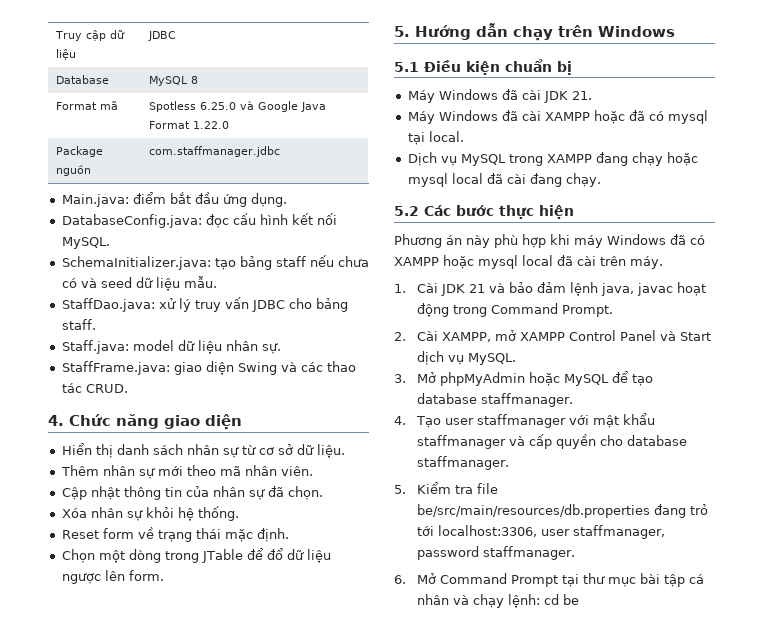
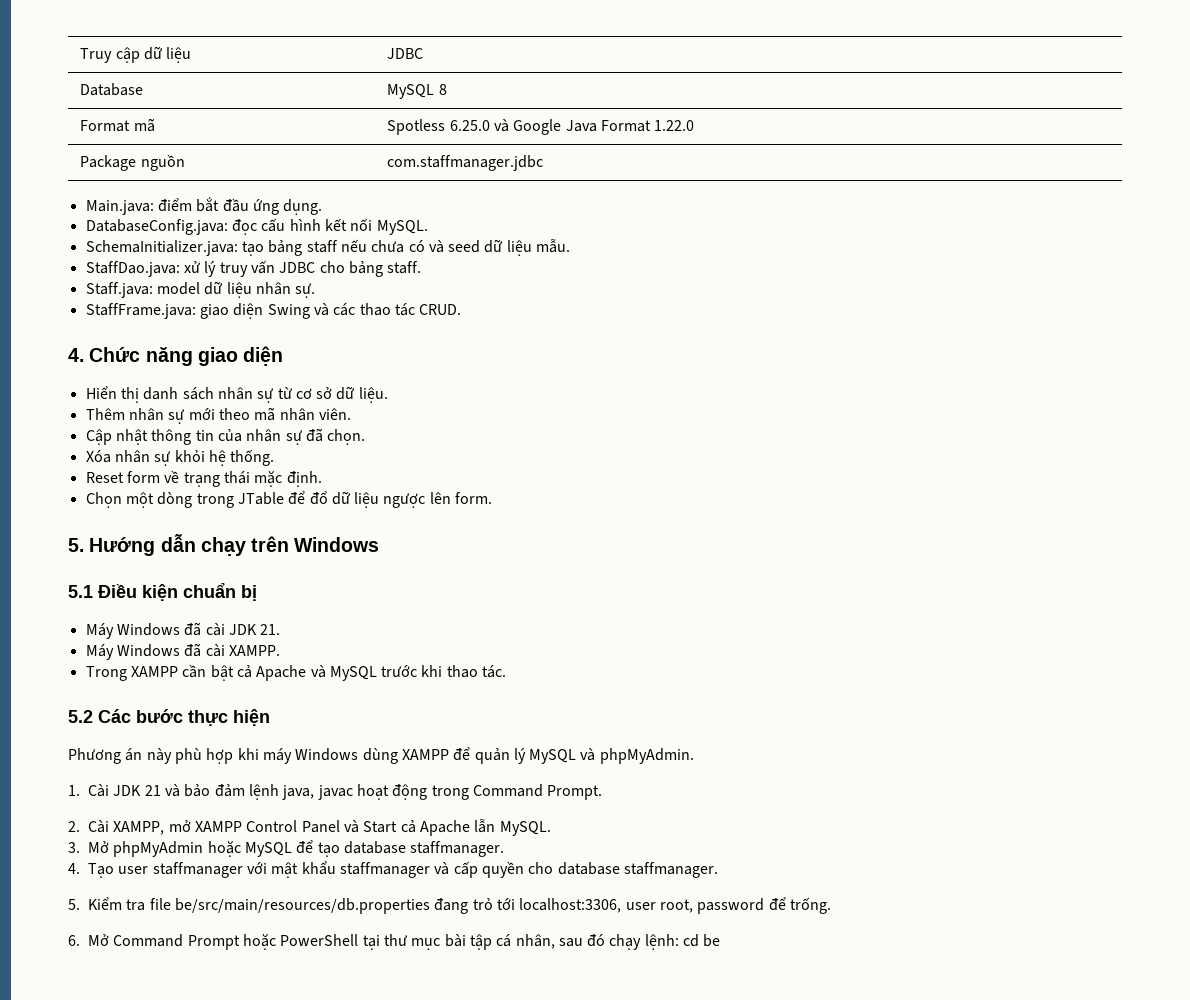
[544,110,708,124] [407,131,464,145] [407,152,698,166] [407,173,601,187] XAMPP hoặc đã có mysql tại local. // Dịch vụ MySQL trong XAMPP đang chạy hoặc mysql local đã cài đang chạy. -> [228,645,280,656] [85,664,507,681] XAMPP. // Trong XAMPP cần bật cả Apache và MySQL trước khi thao tác.
[670,234,705,245] [394,255,663,269] đã có XAMPP hoặc mysql local đã cài trên máy. -> [362,747,694,764] dùng XAMPP để quản lý MySQL và phpMyAdmin.
[417,351,465,365] dịch vụ -> [400,819,496,836] cả Apache lẫn
[573,525,666,539] [417,546,576,560] staffmanager, password staffmanager. -> [659,897,831,914] root, password để trống.
(559, 581) none -> [242,933,359,950] hoặc PowerShell
[417,594,470,605] nhân và -> [515,934,606,949] nhân, sau đó

